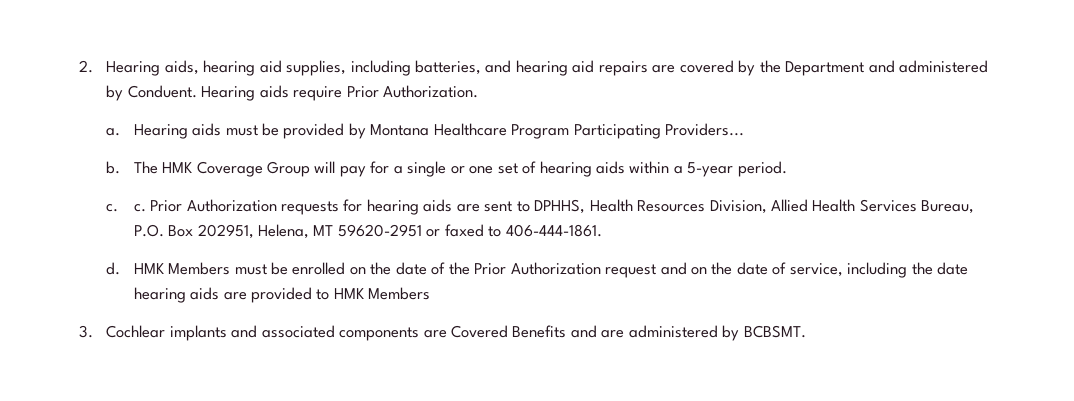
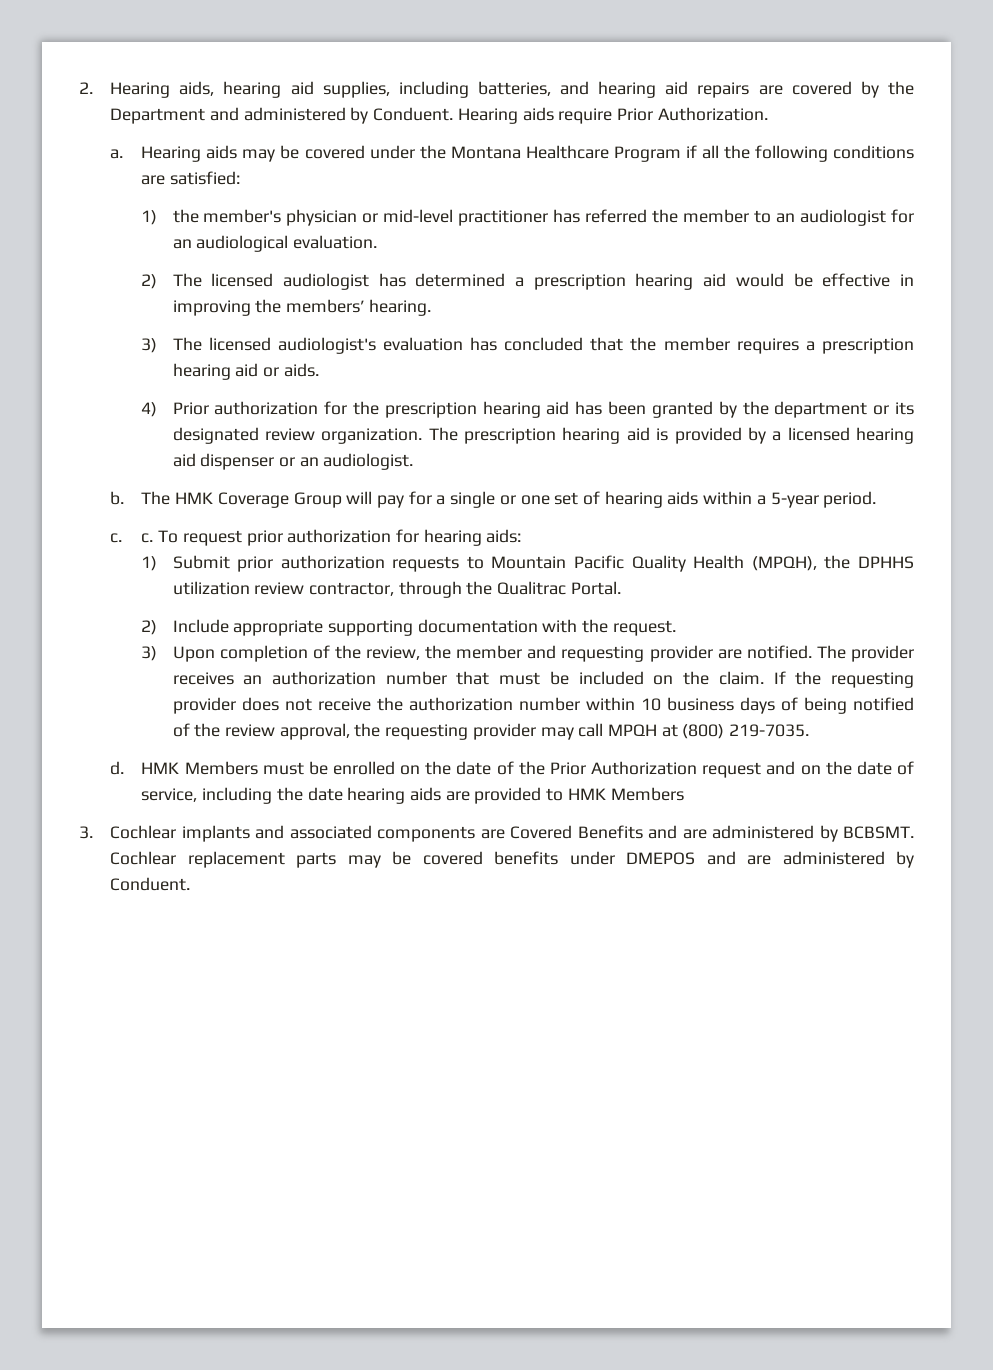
[225,123,745,139] must be provided by Montana Healthcare Program Participating Providers... -> [242,145,915,162] [141,171,241,185] [141,209,914,226] [172,235,377,252] [141,273,915,290] [172,299,431,316] [141,337,914,354] [172,363,319,380] [141,401,914,418] [172,427,914,444] [172,453,414,470] may be covered under the Montana Healthcare Program if all the following conditions are satisfied: // 1) the member's physician or mid-level practitioner has referred the member to an audiologist for an audiological evaluation. // 2) The licensed audiologist has determined a prescription hearing aid would be effective in improving the members’ hearing. // 3) The licensed audiologist's evaluation has concluded that the member requires a prescription hearing aid or aids. // 4) Prior authorization for the prescription hearing aid has been granted by the department or its designated review organization. The prescription hearing aid is provided by a licensed hearing aid dispenser or an audiologist.
[150,199,975,215] [133,224,602,239] Prior Authorization requests for hearing aids are sent to DPHHS, Health Resources Division, Allied Health Services Bureau, P.O. Box 202951, Helena, MT 59620-2951 or faxed to 406-444-1861. -> [158,529,522,546] [141,555,914,572] [172,581,621,598] [141,619,676,636] [141,645,915,662] [172,671,914,688] [172,697,915,714] [172,723,810,740] To request prior authorization for hearing aids: // 1) Submit prior authorization requests to Mountain Pacific Quality Health (MPQH), the DPHHS utilization review contractor, through the Qualitrac Portal. // 2) Include appropriate supporting documentation with the request. // 3) Upon completion of the review, the member and requesting provider are notified. The provider receives an authorization number that must be included on the claim. If the requesting provider does not receive the authorization number within 10 business days of being notified of the review approval, the requesting provider may call MPQH at (800) 219-7035.
(806, 331) none -> [110,851,915,868] [110,877,191,891] Cochlear replacement parts may be covered benefits under DMEPOS and are administered by Conduent.

